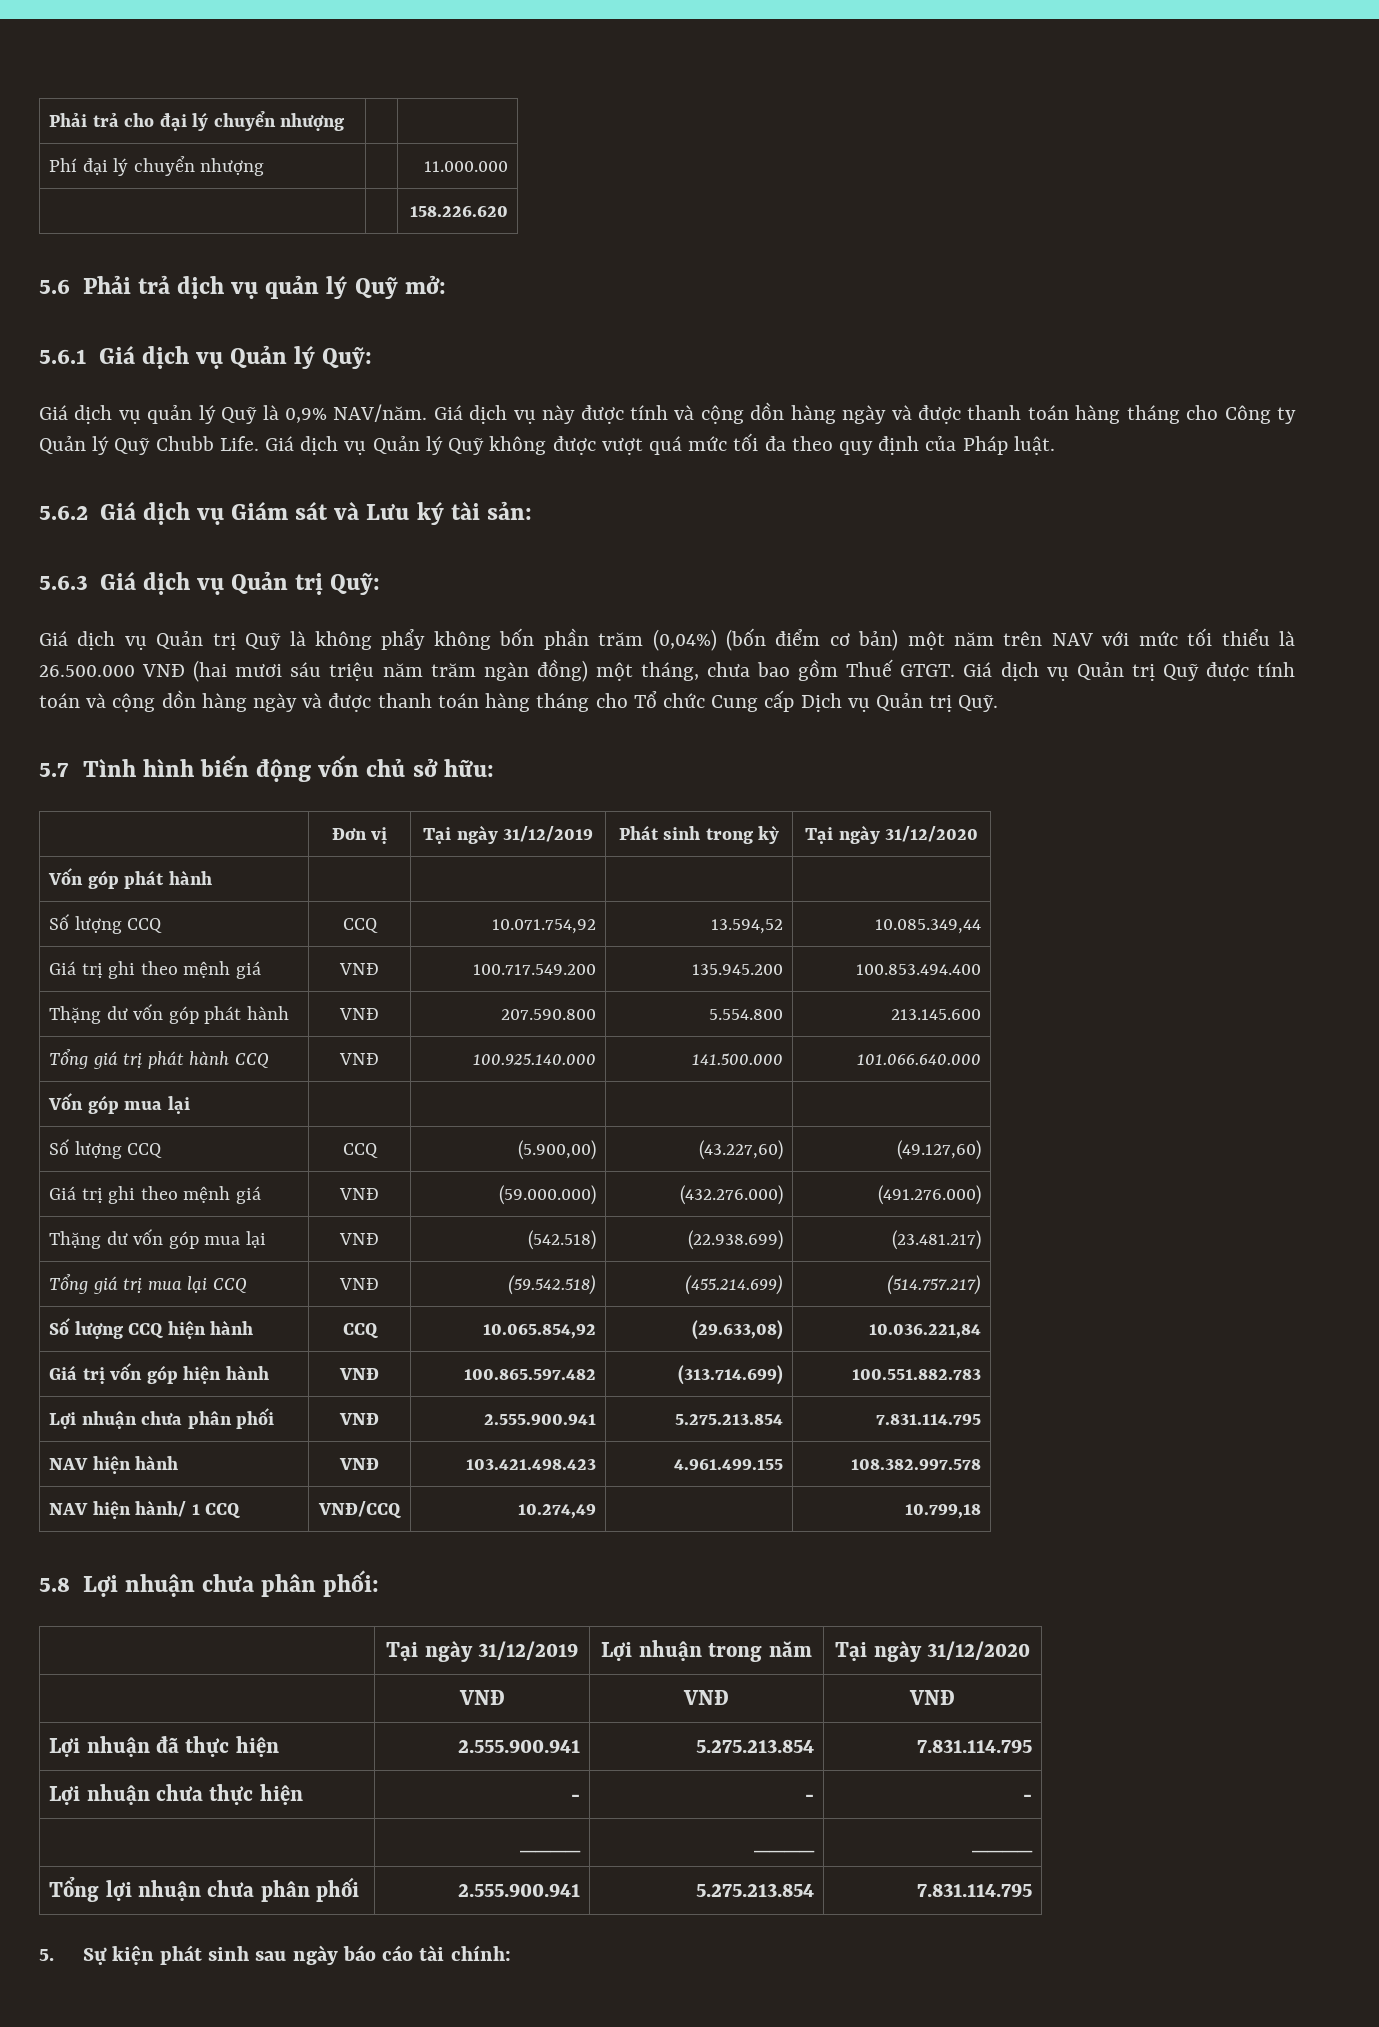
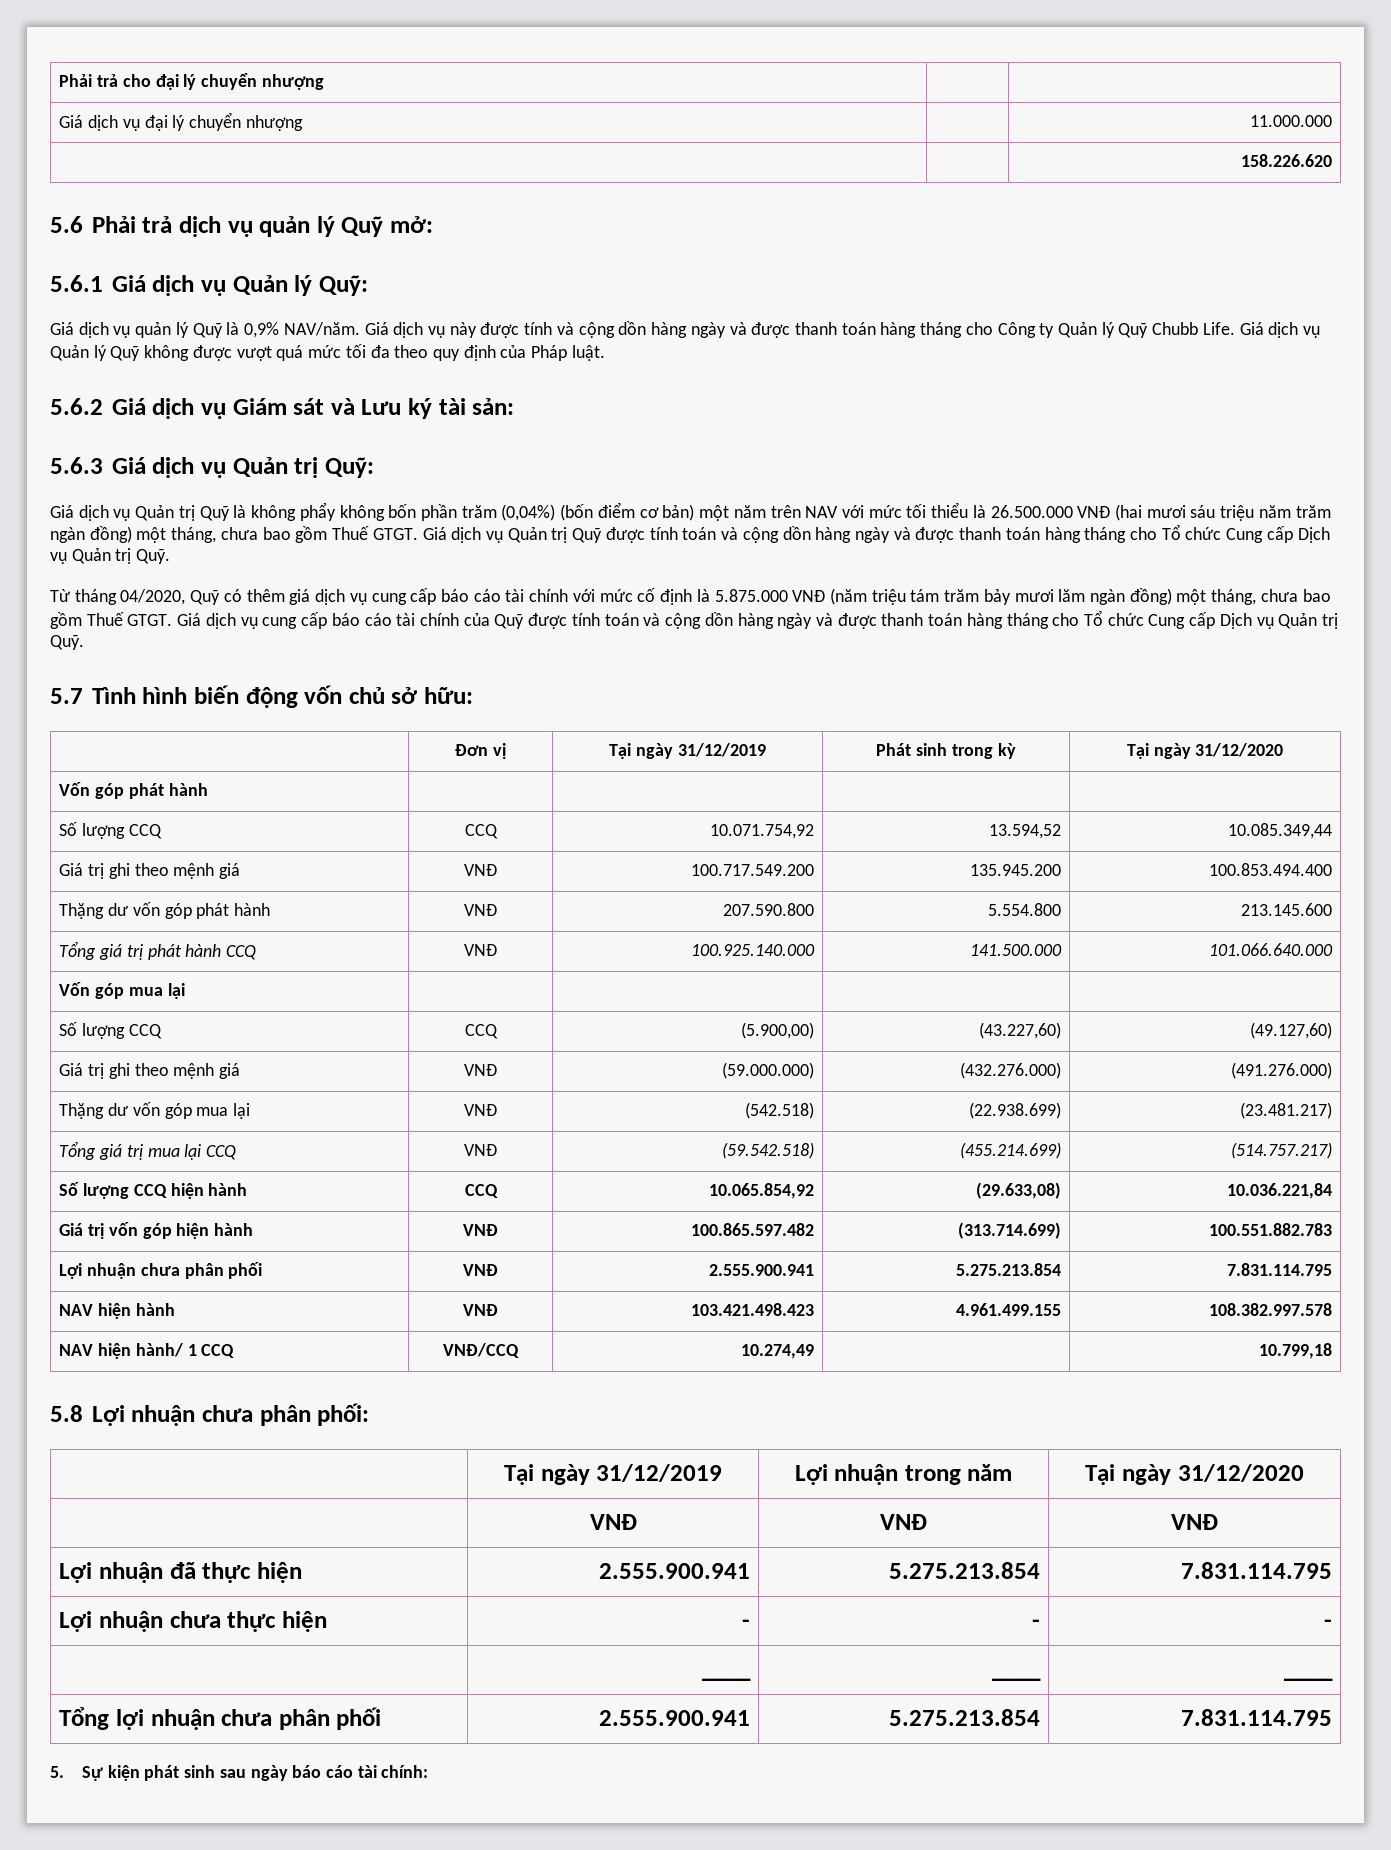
[49,158,78,172] Phí -> [59,115,140,131] Giá dịch vụ
(999, 703) none -> [50,588,1331,605] [50,610,1339,629] [50,635,84,650] // Từ tháng 04/2020, Quỹ có thêm giá dịch vụ cung cấp báo cáo tài chính với mức cố định là 5.875.000 VNĐ (năm triệu tám trăm bảy mươi lăm ngàn đồng) một tháng, chưa bao gồm Thuế GTGT. Giá dịch vụ cung cấp báo cáo tài chính của Quỹ được tính toán và cộng dồn hàng ngày và được thanh toán hàng tháng cho Tổ chức Cung cấp Dịch vụ Quản trị Quỹ.

